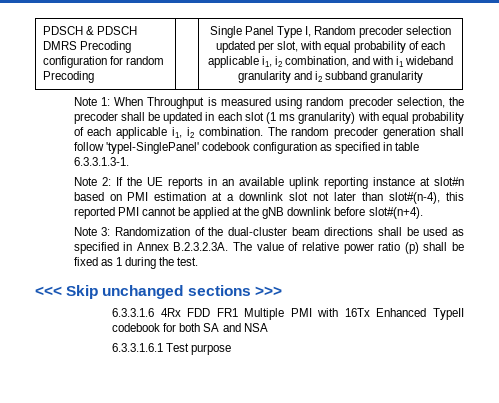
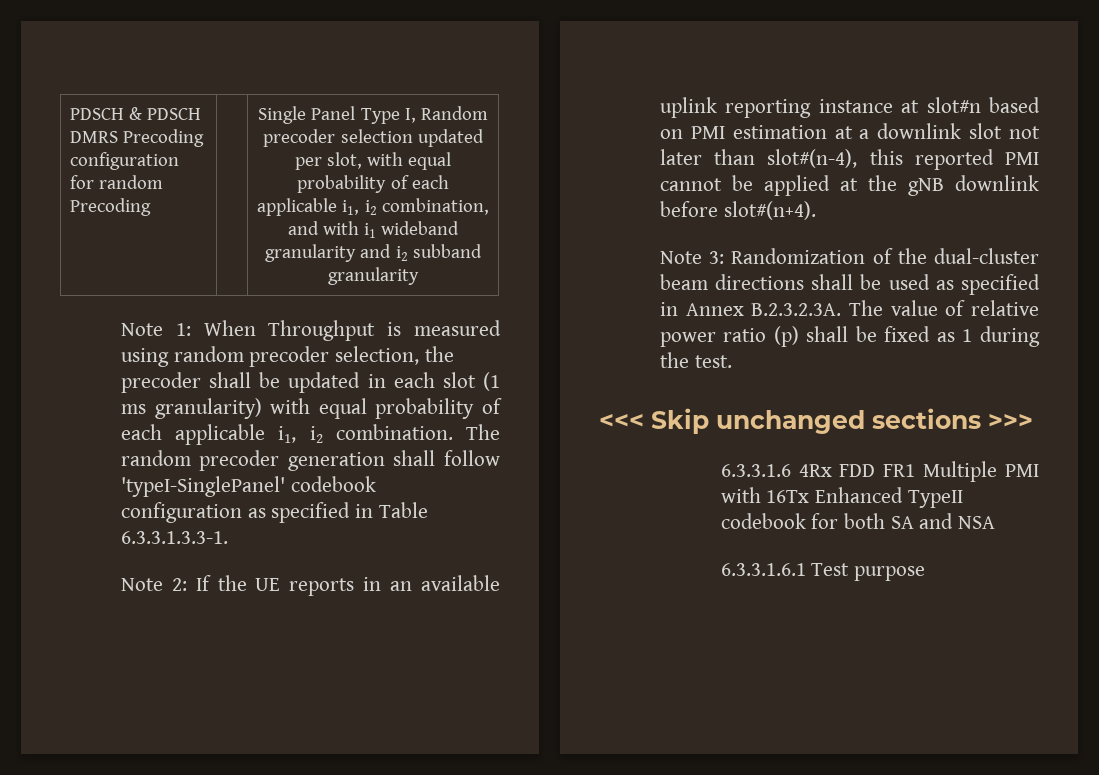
[395,142,420,151] [73,157,129,166] table 6.3.3.1.3-1. -> [378,502,428,518] [120,531,228,544] Table 6.3.3.1.3.3-1.

